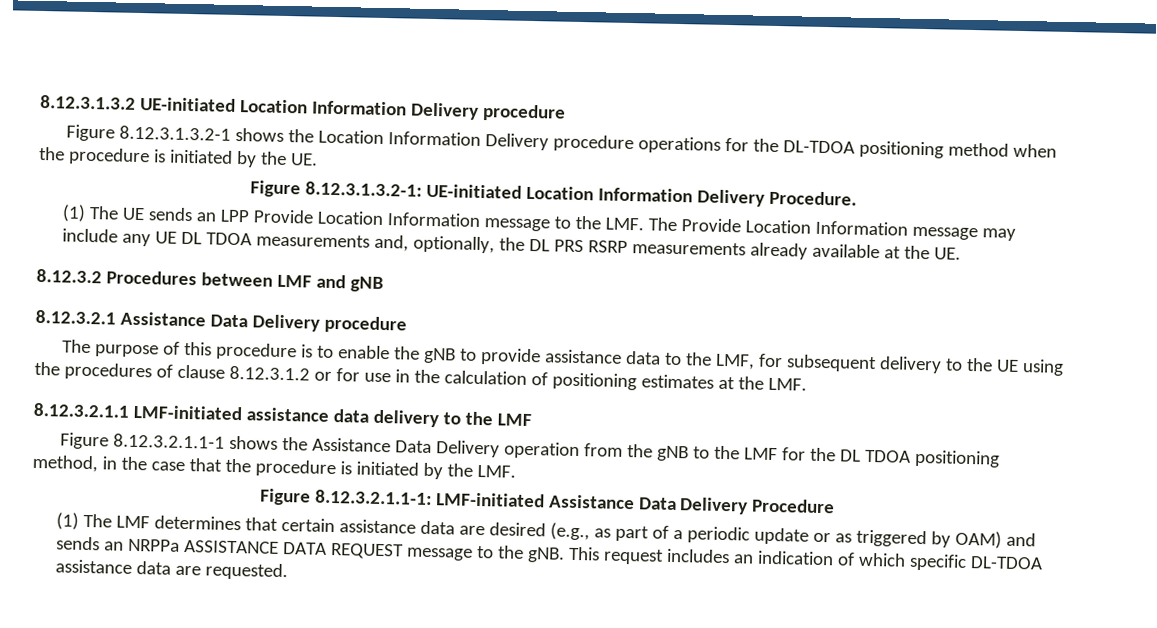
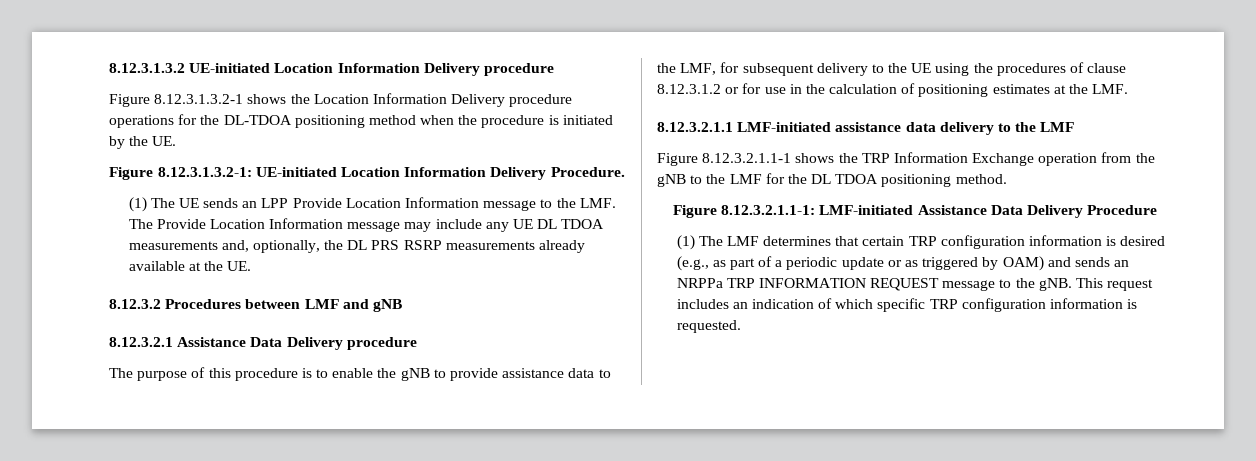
[311,437,500,458] Assistance Data Delivery -> [861,152,1035,166] TRP Information Exchange
[32,454,516,480] method, in the case that the procedure is initiated by the LMF. -> [955,174,1007,184] method.
[339,519,486,536] assistance data are -> [908,235,1117,249] TRP configuration information is
[184,539,328,555] ASSISTANCE DATA -> [726,278,866,288] TRP INFORMATION
[970,556,1044,570] [55,559,202,576] DL-TDOA assistance data are -> [929,298,1138,312] TRP configuration information is

